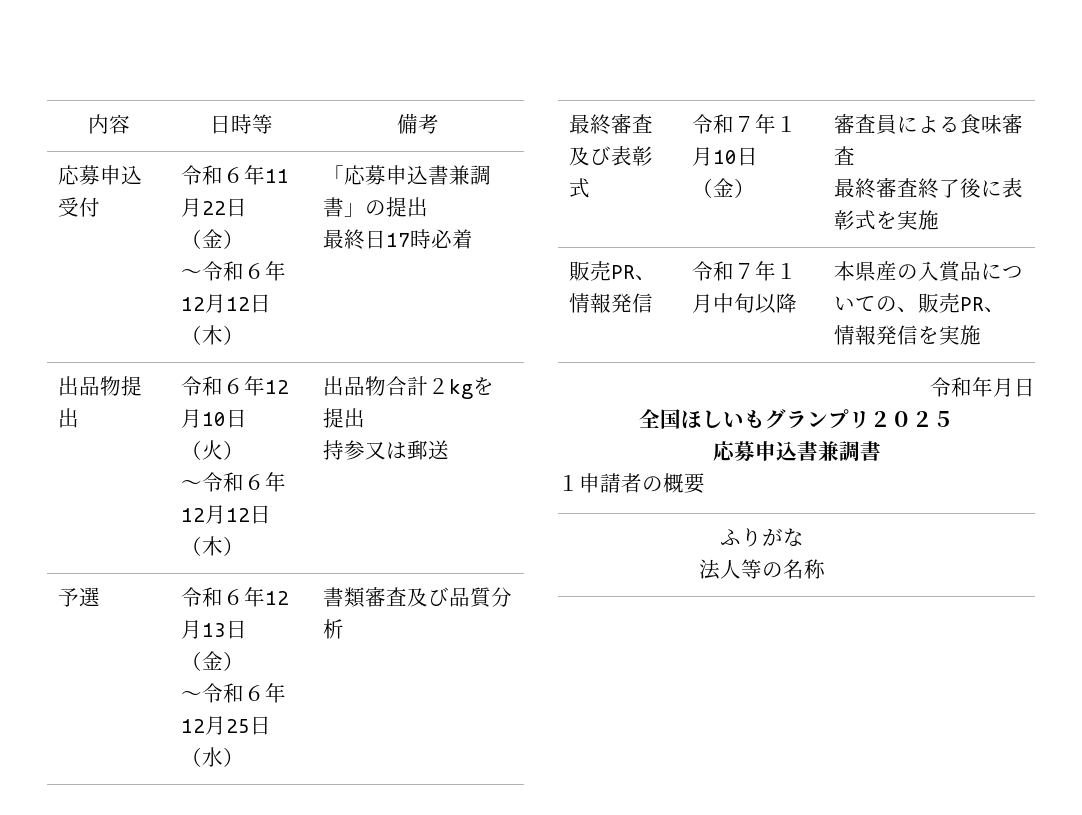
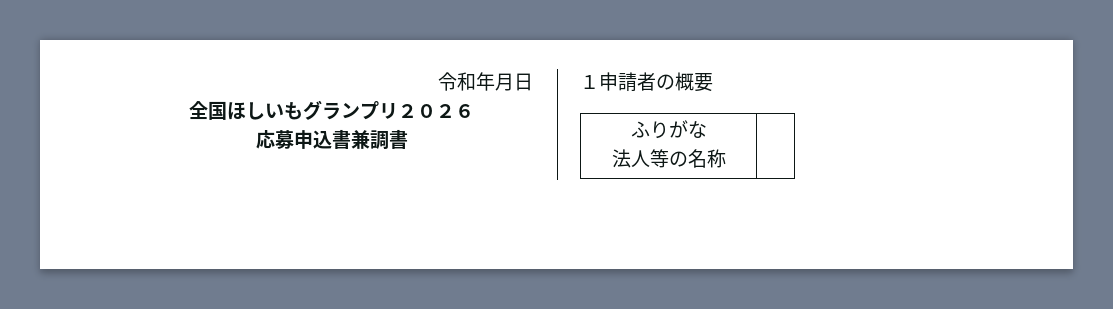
[88,114,130,134] [210,114,273,134] [397,113,439,134] [57,165,142,185] [57,197,100,217] [180,165,289,185] [180,198,247,217] [180,229,244,249] [180,261,286,281] [180,294,271,313] [180,325,244,345] [322,165,491,185] [322,197,428,217] [322,229,473,250] [57,376,142,396] [57,408,79,428] [180,376,289,396] [180,409,247,428] [180,440,244,460] [180,472,286,492] [180,505,271,524] [180,536,244,556] [322,376,494,399] [322,408,365,428] [322,440,449,460] [57,587,100,607] [180,587,289,607] [180,620,247,639] [180,651,244,671] [180,683,286,703] [180,716,271,735] [180,747,244,767] [322,587,512,608] [322,619,344,639] [568,114,653,135] [568,146,653,166] [568,178,590,198] [691,114,797,134] [691,147,758,166] [691,178,755,198] [833,114,1023,134] [833,146,855,165] [833,178,1023,199] [833,210,939,230] [568,261,656,281] [568,293,653,313] [691,261,797,281] [691,293,797,314] [833,261,1023,282] [833,293,1005,313] [833,325,981,345] 内容 | 日時等 | 備考 // 応募申込受付 | 令和６年11月22日（金） // ～令和６年12月12日（木） | 「応募申込書兼調書」の提出 // 最終日17時必着 // 出品物提出 | 令和６年12月10日（火） // ～令和６年12月12日（木） | 出品物合計２kgを提出 // 持参又は郵送 // 予選 | 令和６年12月13日（金） // ～令和６年12月25日（水） | 書類審査及び品質分析 // 最終審査及び表彰式 | 令和７年１月10日（金） | 審査員による食味審査 // 最終審査終了後に表彰式を実施 // 販売PR、情報発信 | 令和７年１月中旬以降 | 本県産の入賞品についての、販売PR、情報発信を実施 // -> (438, 81) none
[933,411,954,427] ５ -> [455,104,474,118] ６

